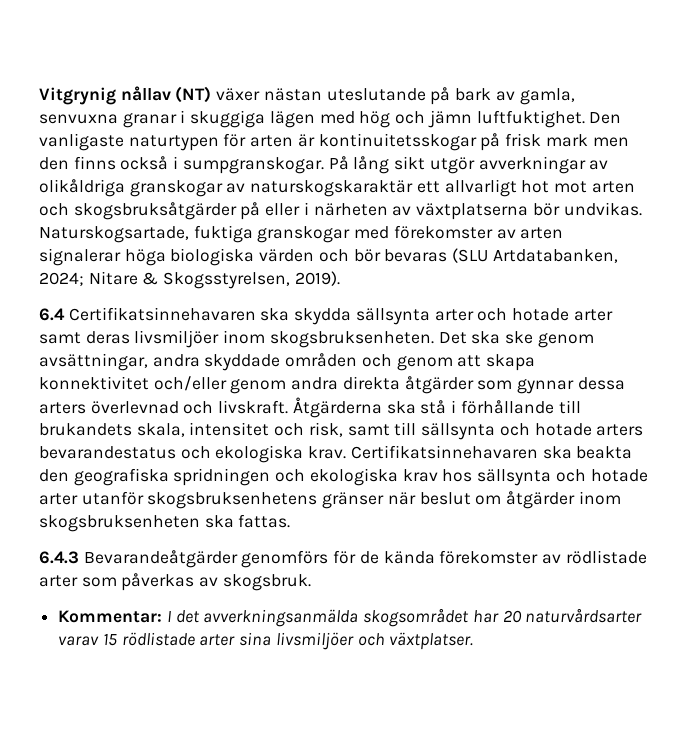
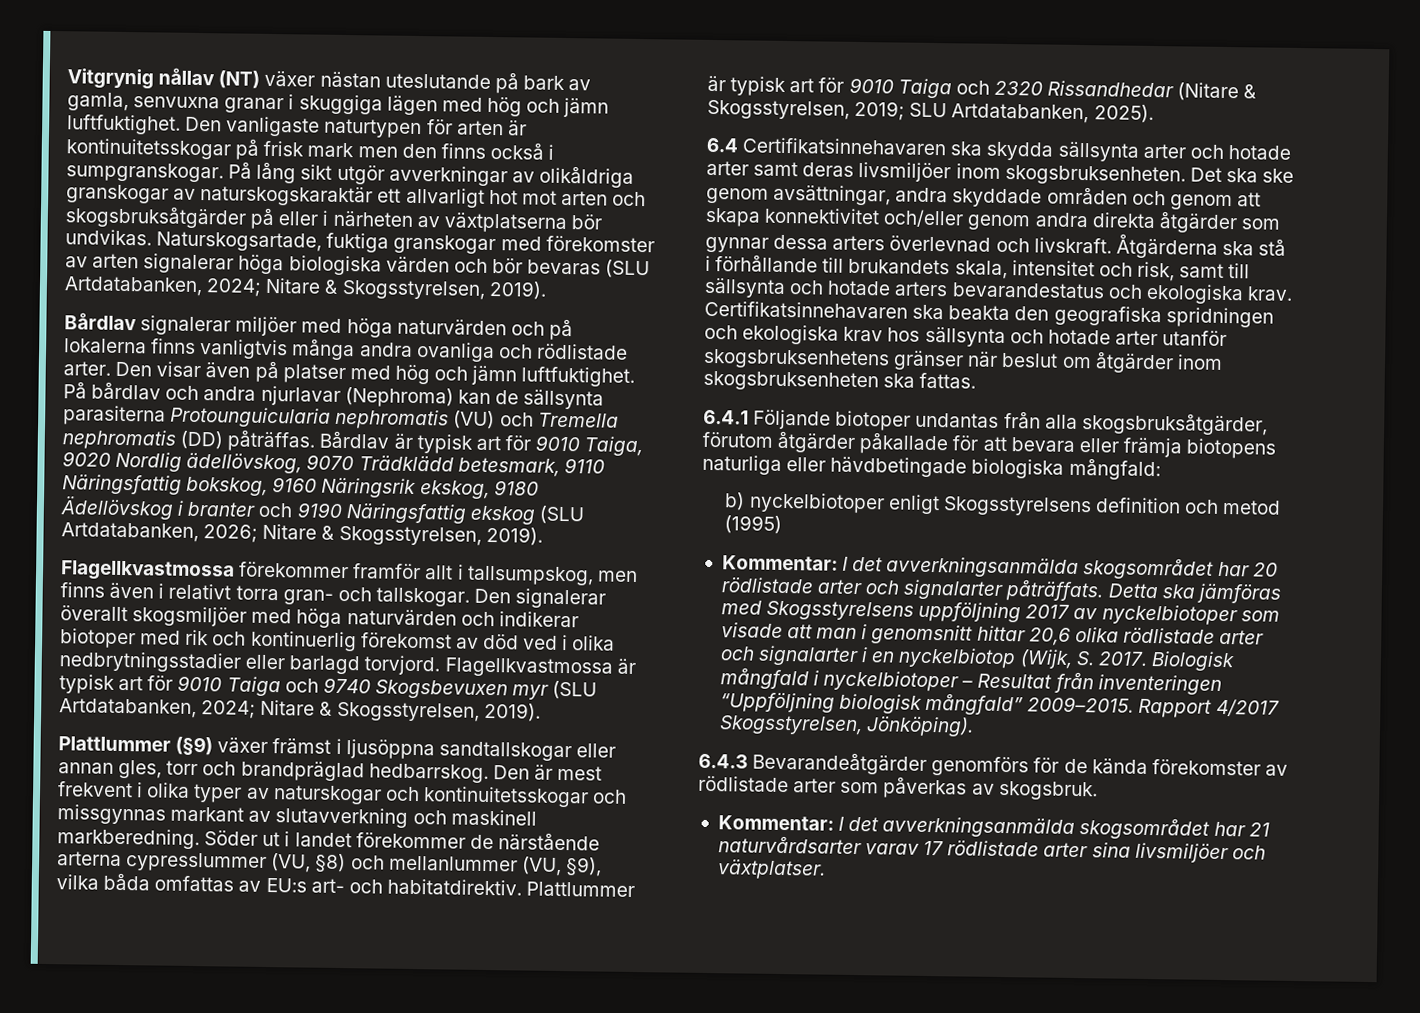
(340, 278) none -> [64,312,573,341] [64,338,628,363] [63,360,636,387] [63,381,605,410] [63,405,619,430] [62,429,644,457] [62,451,605,477] [62,474,539,499] [60,496,584,525] [61,522,543,546] [60,560,638,586] [60,582,607,609] [60,605,579,629] [60,628,616,652] [59,651,636,678] [59,674,598,700] [59,698,541,722] [58,736,616,762] [58,759,603,784] [57,781,628,808] [57,804,537,828] [57,828,600,851] [57,851,602,877] [56,872,636,898] [707,75,1257,102] [707,99,1154,124] // Bårdlav signalerar miljöer med höga naturvärden och på lokalerna finns vanligtvis många andra ovanliga och rödlistade arter. Den visar även på platser med hög och jämn luftfuktighet. På bårdlav och andra njurlavar (Nephroma) kan de sällsynta parasiterna Protounguicularia nephromatis (VU) och Tremella nephromatis (DD) påträffas. Bårdlav är typisk art för 9010 Taiga, 9020 Nordlig ädellövskog, 9070 Trädklädd betesmark, 9110 Näringsfattig bokskog, 9160 Näringsrik ekskog, 9180 Ädellövskog i branter och 9190 Näringsfattig ekskog (SLU Artdatabanken, 2026; Nitare & Skogsstyrelsen, 2019). // Flagellkvastmossa förekommer framför allt i tallsumpskog, men finns även i relativt torra gran- och tallskogar. Den signalerar överallt skogsmiljöer med höga naturvärden och indikerar biotoper med rik och kontinuerlig förekomst av död ved i olika nedbrytningsstadier eller barlagd torvjord. Flagellkvastmossa är typisk art för 9010 Taiga och 9740 Skogsbevuxen myr (SLU Artdatabanken, 2024; Nitare & Skogsstyrelsen, 2019). // Plattlummer (§9) växer främst i ljusöppna sandtallskogar eller annan gles, torr och brandpräglad hedbarrskog. Den är mest frekvent i olika typer av naturskogar och kontinuitetsskogar och missgynnas markant av slutavverkning och maskinell markberedning. Söder ut i landet förekommer de närstående arterna cypresslummer (VU, §8) och mellanlummer (VU, §9), vilka båda omfattas av EU:s art- och habitatdirektiv. Plattlummer är typisk art för 9010 Taiga och 2320 Rissandhedar (Nitare & Skogsstyrelsen, 2019; SLU Artdatabanken, 2025).
(291, 521) none -> [703,409,1268,436] [702,430,1277,459] [702,454,1161,481] [724,492,1282,517] [724,515,783,534] [721,555,1278,580] [720,577,1281,604] [720,600,1280,626] [720,622,1265,646] [719,645,1235,672] [719,667,1222,695] [719,692,1280,718] [718,715,975,737] // 6.4.1 Följande biotoper undantas från alla skogsbruksåtgärder, förutom åtgärder påkallade för att bevara eller främja biotopens naturliga eller hävdbetingade biologiska mångfald: // b) nyckelbiotoper enligt Skogsstyrelsens definition och metod (1995) // Kommentar: I det avverkningsanmälda skogsområdet har 20 rödlistade arter och signalarter påträffats. Detta ska jämföras med Skogsstyrelsens uppföljning 2017 av nyckelbiotoper som visade att man i genomsnitt hittar 20,6 olika rödlistade arter och signalarter i en nyckelbiotop (Wijk, S. 2017. Biologisk mångfald i nyckelbiotoper – Resultat från inventeringen “Uppföljning biologisk mångfald” 2009–2015. Rapport 4/2017 Skogsstyrelsen, Jönköping).
[502,610,522,623] 20 -> [1248,822,1270,837] 21
[102,633,117,646] 15 -> [923,840,945,856] 17

